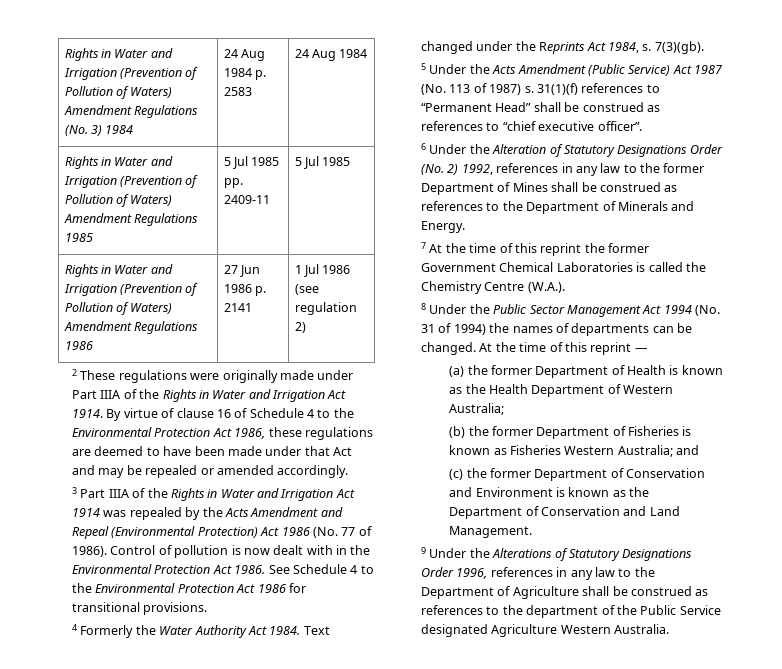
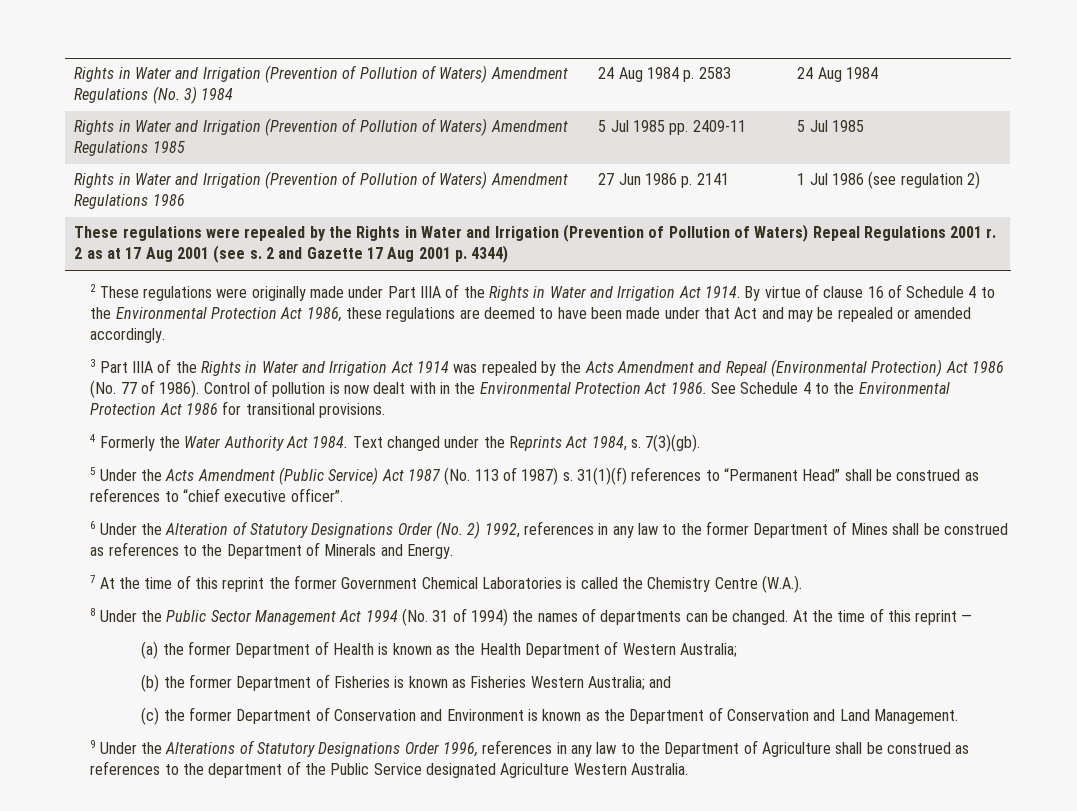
(306, 327) none -> [74,224,997,242] [74,245,509,263] // These regulations were repealed by the Rights in Water and Irrigation (Prevention of Pollution of Waters) Repeal Regulations 2001 r. 2 as at 17 Aug 2001 (see s. 2 and Gazette 17 Aug 2001 p. 4344)

